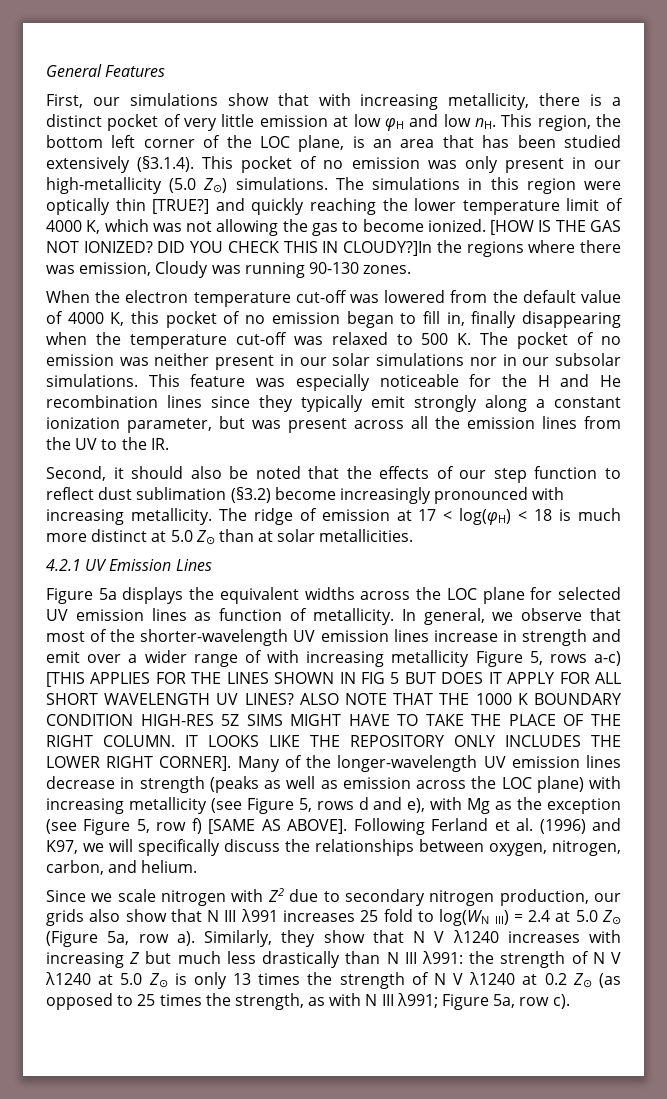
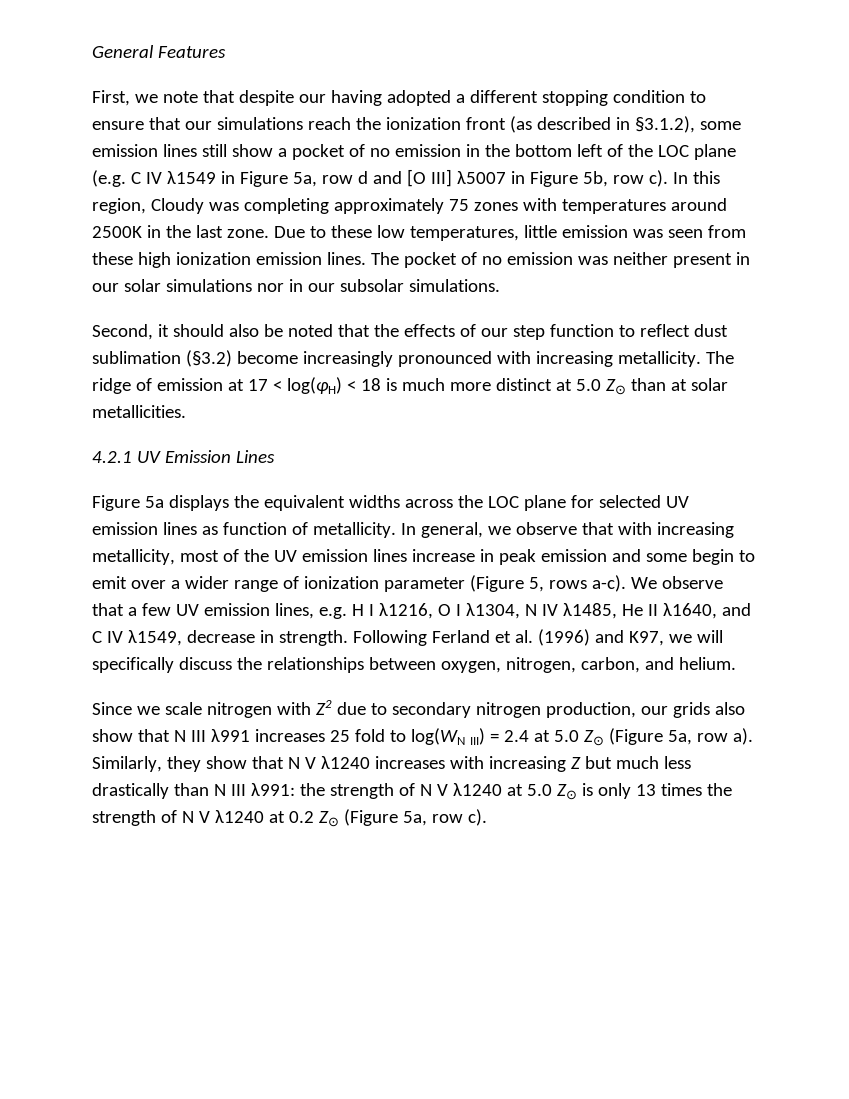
[92,93,621,110] [46,114,621,131] [46,135,621,152] [46,156,621,173] [46,177,621,194] [46,198,624,215] [46,219,621,236] [46,240,622,257] [46,261,412,278] [46,290,621,307] [46,311,621,328] [46,332,472,349] our simulations show that with increasing metallicity, there is a distinct pocket of very little emission at low φH and low nH. This region, the bottom left corner of the LOC plane, is an area that has been studied extensively (§3.1.4). This pocket of no emission was only present in our high-metallicity (5.0 Z⊙) simulations. The simulations in this region were optically thin [TRUE?] and quickly reaching the lower temperature limit of 4000 K, which was not allowing the gas to become ionized. [HOW IS THE GAS NOT IONIZED? DID YOU CHECK THIS IN CLOUDY?]In the regions where there was emission, Cloudy was running 90-130 zones. // When the electron temperature cut-off was lowered from the default value of 4000 K, this pocket of no emission began to fill in, finally disappearing when the temperature cut-off was relaxed to 500 K. -> [134,90,706,106] [92,116,741,133] [92,144,736,160] [92,169,720,187] [92,198,727,214] [92,225,746,241] [92,252,366,268] we note that despite our having adopted a different stopping condition to ensure that our simulations reach the ionization front (as described in §3.1.2), some emission lines still show a pocket of no emission in the bottom left of the LOC plane (e.g. C IV λ1549 in Figure 5a, row d and [O III] λ5007 in Figure 5b, row c). In this region, Cloudy was completing approximately 75 zones with temperatures around 2500K in the last zone. Due to these low temperatures, little emission was seen from these high ionization emission lines.
[148,374,621,391] [46,395,621,412] [46,416,621,433] [46,437,169,450] This feature was especially noticeable for the H and He recombination lines since they typically emit strongly along a constant ionization parameter, but was present across all the emission lines from the UV to the IR. -> (500, 285) none
(621, 614) none -> [617,522,734,538] [92,549,175,565] with increasing metallicity,
[140,629,289,646] shorter-wavelength -> (269, 555) none
[521,629,622,646] strength and -> [498,549,755,565] peak emission and some begin to
[266,650,621,667] [46,672,622,687] [46,693,622,705] [46,714,621,726] [46,735,621,747] [46,755,621,772] [46,776,621,793] [46,797,621,814] [46,818,348,835] with increasing metallicity Figure 5, rows a-c) [THIS APPLIES FOR THE LINES SHOWN IN FIG 5 BUT DOES IT APPLY FOR ALL SHORT WAVELENGTH UV LINES? ALSO NOTE THAT THE 1000 K BOUNDARY CONDITION HIGH-RES 5Z SIMS MIGHT HAVE TO TAKE THE PLACE OF THE RIGHT COLUMN. IT LOOKS LIKE THE REPOSITORY ONLY INCLUDES THE LOWER RIGHT CORNER]. Many of the longer-wavelength UV emission lines decrease in strength (peaks as well as emission across the LOC plane) with increasing metallicity (see Figure 5, rows d and e), with Mg as the exception (see Figure 5, row f) [SAME AS ABOVE]. -> [303,575,723,592] [92,603,751,619] [92,630,348,646] ionization parameter (Figure 5, rows a-c). We observe that a few UV emission lines, e.g. H I λ1216, O I λ1304, N IV λ1485, He II λ1640, and C IV λ1549, decrease in strength.
[599,973,621,988] [46,993,490,1010] (as opposed to 25 times the strength, as with N III λ991; Figure -> [343,809,398,826] (Figure

